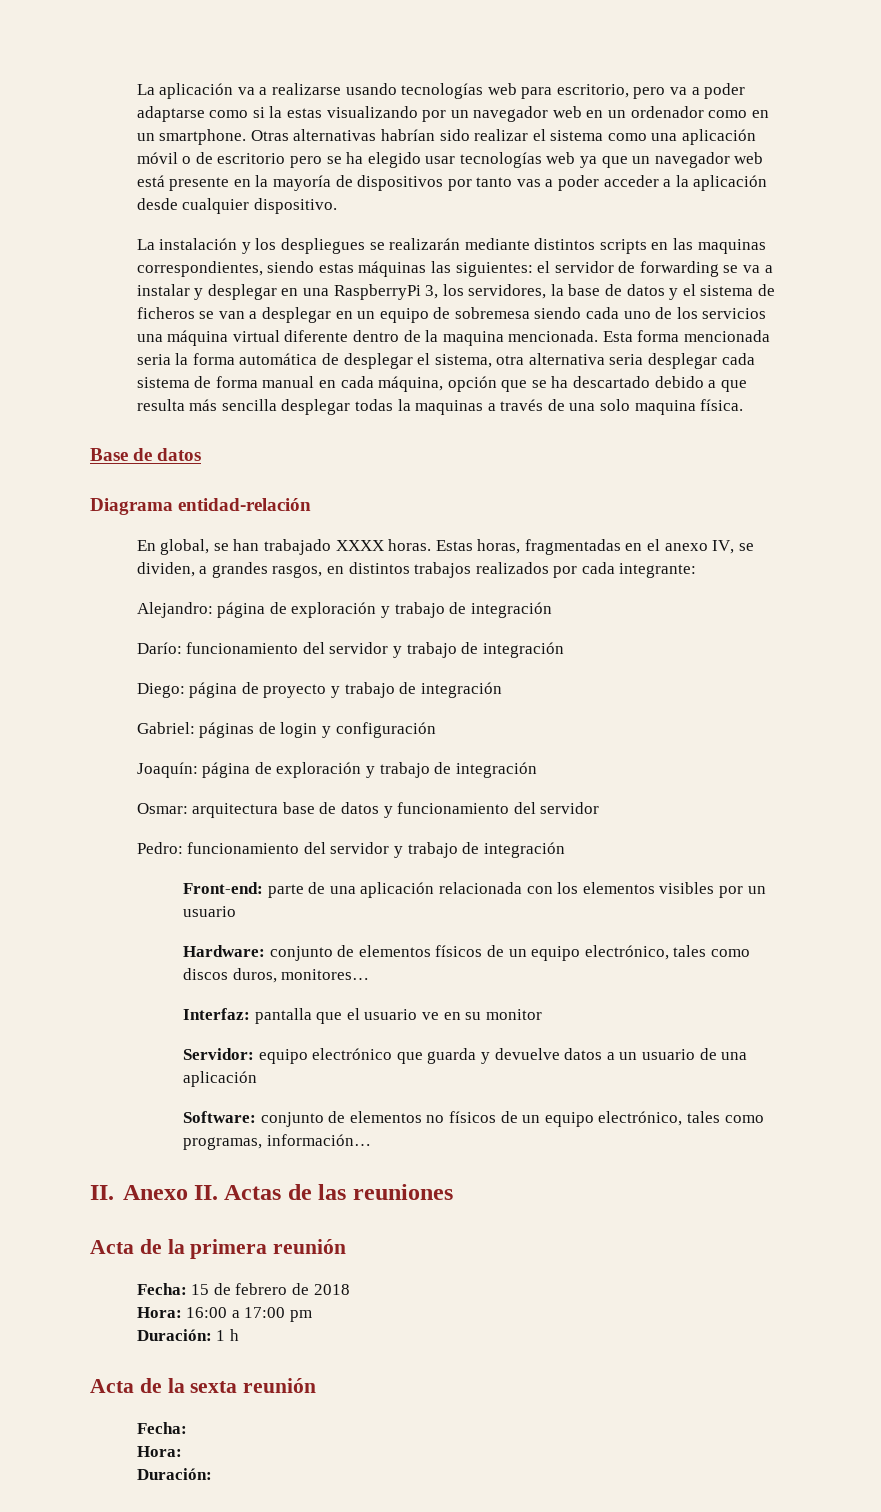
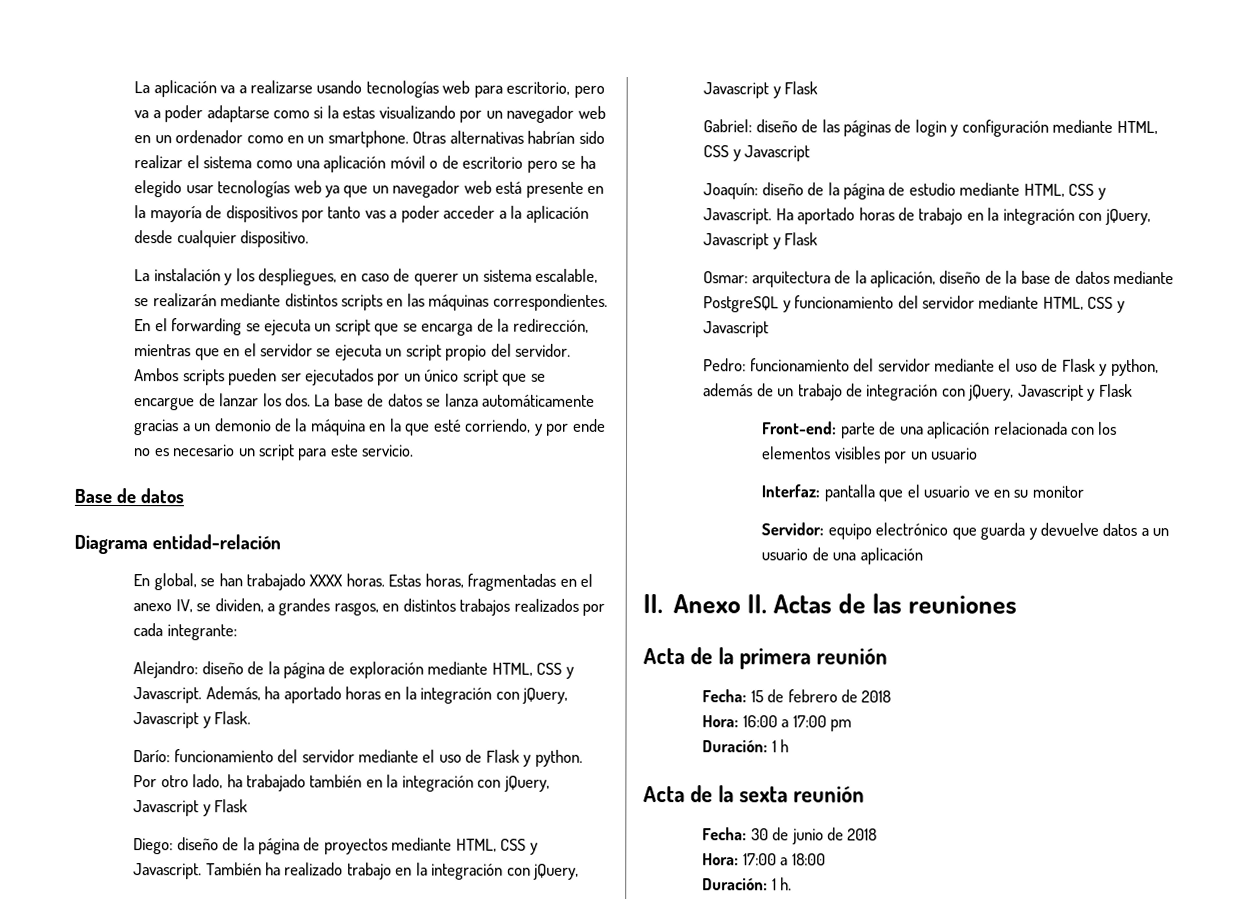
[280,238,365,254] despliegues -> [257,268,599,286] despliegues, en caso de querer un sistema escalable,
[697,239,766,254] [136,261,773,277] [136,284,776,300] [136,307,767,323] [136,330,771,346] [136,353,755,369] [136,376,747,392] [136,399,744,415] maquinas correspondientes, siendo estas máquinas las siguientes: el servidor de forwarding se va a instalar y desplegar en una RaspberryPi 3, los servidores, la base de datos y el sistema de ficheros se van a desplegar en un equipo de sobremesa siendo cada uno de los servicios una máquina virtual diferente dentro de la maquina mencionada. Esta forma mencionada seria la forma automática de desplegar el sistema, otra alternativa seria desplegar cada sistema de forma manual en cada máquina, opción que se ha descartado debido a que resulta más sencilla desplegar todas la maquinas a través de una solo maquina física. -> [428,293,608,311] [134,318,589,336] [134,343,572,361] [134,368,546,386] [134,393,596,411] [134,418,606,436] [134,444,415,461] máquinas correspondientes. En el forwarding se ejecuta un script que se encarga de la redirección, mientras que en el servidor se ejecuta un script propio del servidor. Ambos scripts pueden ser ejecutados por un único script que se encargue de lanzar los dos. La base de datos se lanza automáticamente gracias a un demonio de la máquina en la que esté corriendo, y por ende no es necesario un script para este servicio.
[217,602,552,618] [136,642,564,658] [136,682,502,698] [136,722,195,734] página de exploración y trabajo de integración // Darío: funcionamiento del servidor y trabajo de integración // Diego: página de proyecto y trabajo de integración // Gabriel: -> [201,661,574,679] [133,686,569,704] [133,711,252,729] [133,749,583,767] [133,774,550,792] [133,799,249,817] [133,837,538,855] [133,862,580,880] [703,81,819,99] [703,119,840,133] diseño de la página de exploración mediante HTML, CSS y Javascript. Además, ha aportado horas en la integración con jQuery, Javascript y Flask. // Darío: funcionamiento del servidor mediante el uso de Flask y python. Por otro lado, ha trabajado también en la integración con jQuery, Javascript y Flask // Diego: diseño de la página de proyectos mediante HTML, CSS y Javascript. También ha realizado trabajo en la integración con jQuery, Javascript y Flask // Gabriel: diseño de las
[136,762,537,778] [136,802,379,818] // Joaquín: página de exploración y trabajo de integración // Osmar: arquitectura base de datos -> [1052,119,1158,135] [703,145,811,162] [703,182,1106,200] [703,207,1151,226] [703,232,819,250] [703,270,1175,288] [703,296,780,313] mediante HTML, CSS y Javascript // Joaquín: diseño de la página de estudio mediante HTML, CSS y Javascript. Ha aportado horas de trabajo en la integración con jQuery, Javascript y Flask // Osmar: arquitectura de la aplicación, diseño de la base de datos mediante PostgreSQL
(600, 808) none -> [978,295,1125,313] [703,321,770,338] mediante HTML, CSS y Javascript
[393,842,565,858] y trabajo de integración -> [933,358,1159,377] [703,383,1133,401] mediante el uso de Flask y python, además de un trabajo de integración con jQuery, Javascript y Flask
[183,945,751,961] [183,968,370,983] // Hardware: conjunto de elementos físicos de un equipo electrónico, tales como discos duros, monitores… -> (979, 453) none
[183,1111,764,1127] [183,1134,371,1150] // Software: conjunto de elementos no físicos de un equipo electrónico, tales como programas, información… -> (923, 556) none
[136,1446,182,1457] [136,1468,212,1480] // Hora: // Duración: -> [750,827,878,845] [702,853,826,866] [702,877,793,891] 30 de junio de 2018 // Hora: 17:00 a 18:00 // Duración: 1 h.

